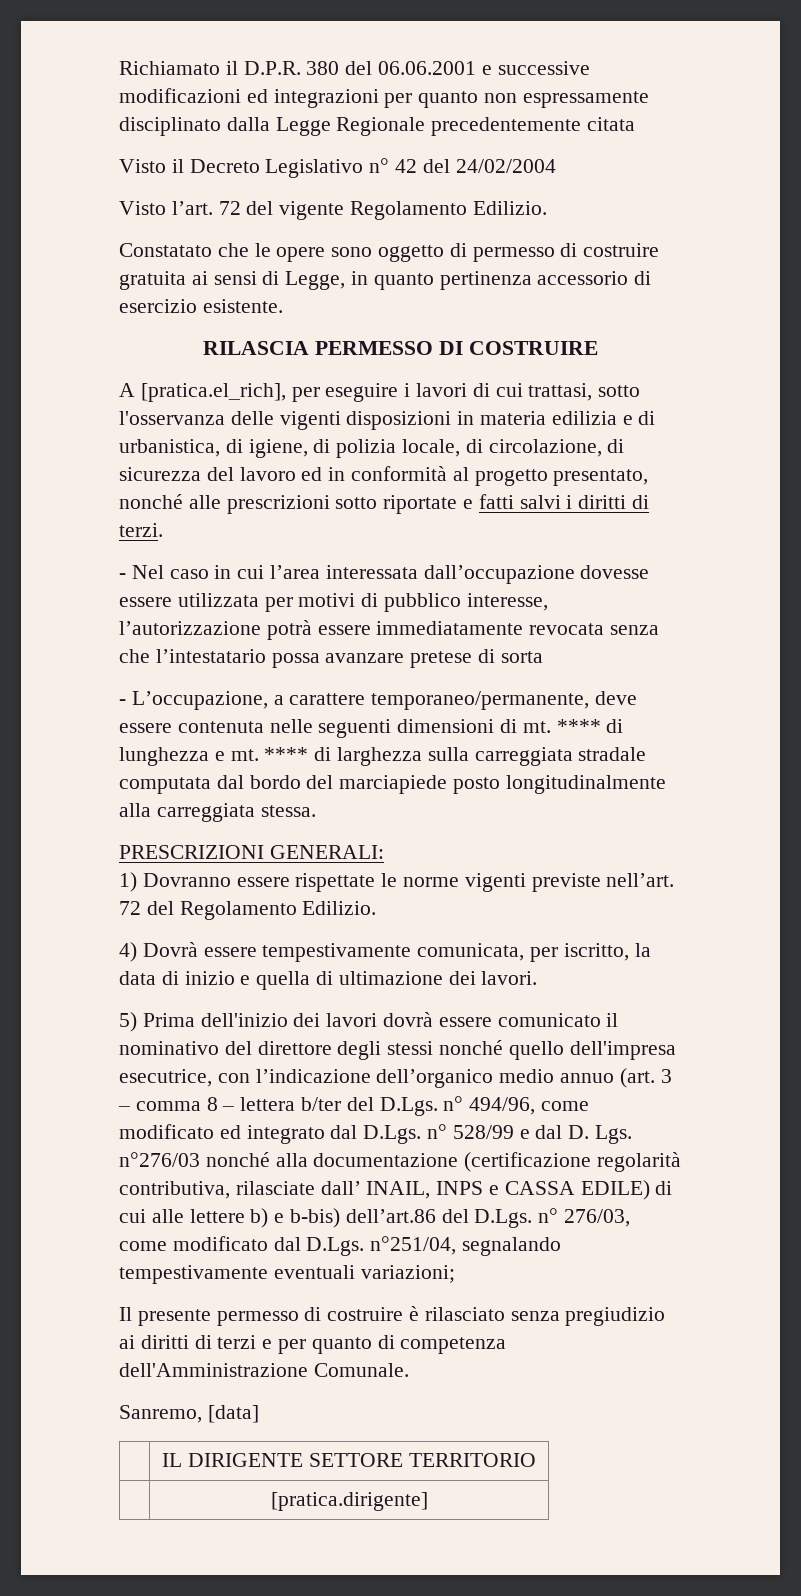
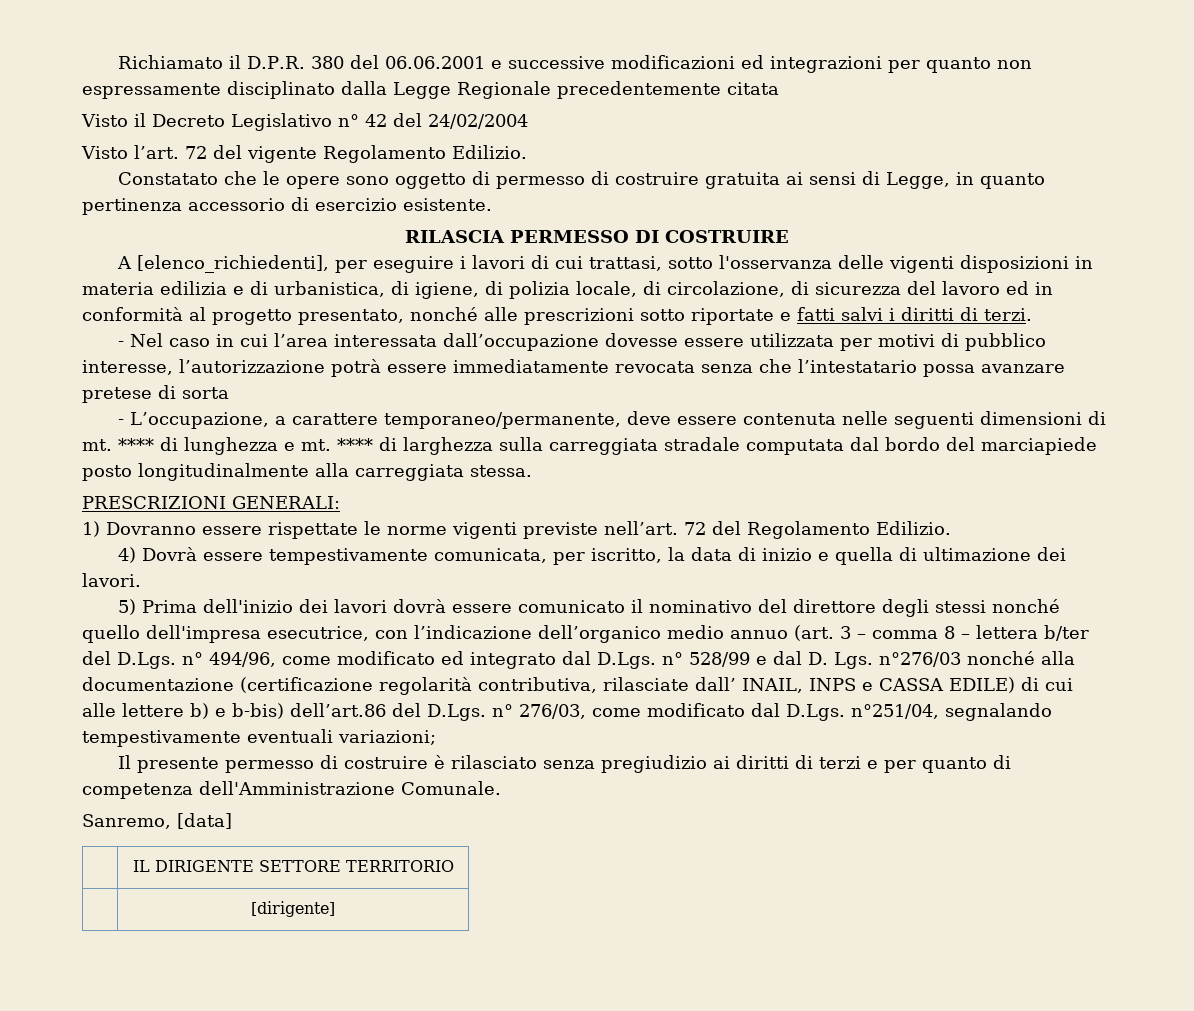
[140,383,286,402] [pratica.el_rich], -> [137,255,330,273] [elenco_richiedenti],
[270,1492,428,1511] [pratica.dirigente] -> [251,901,335,917] [dirigente]

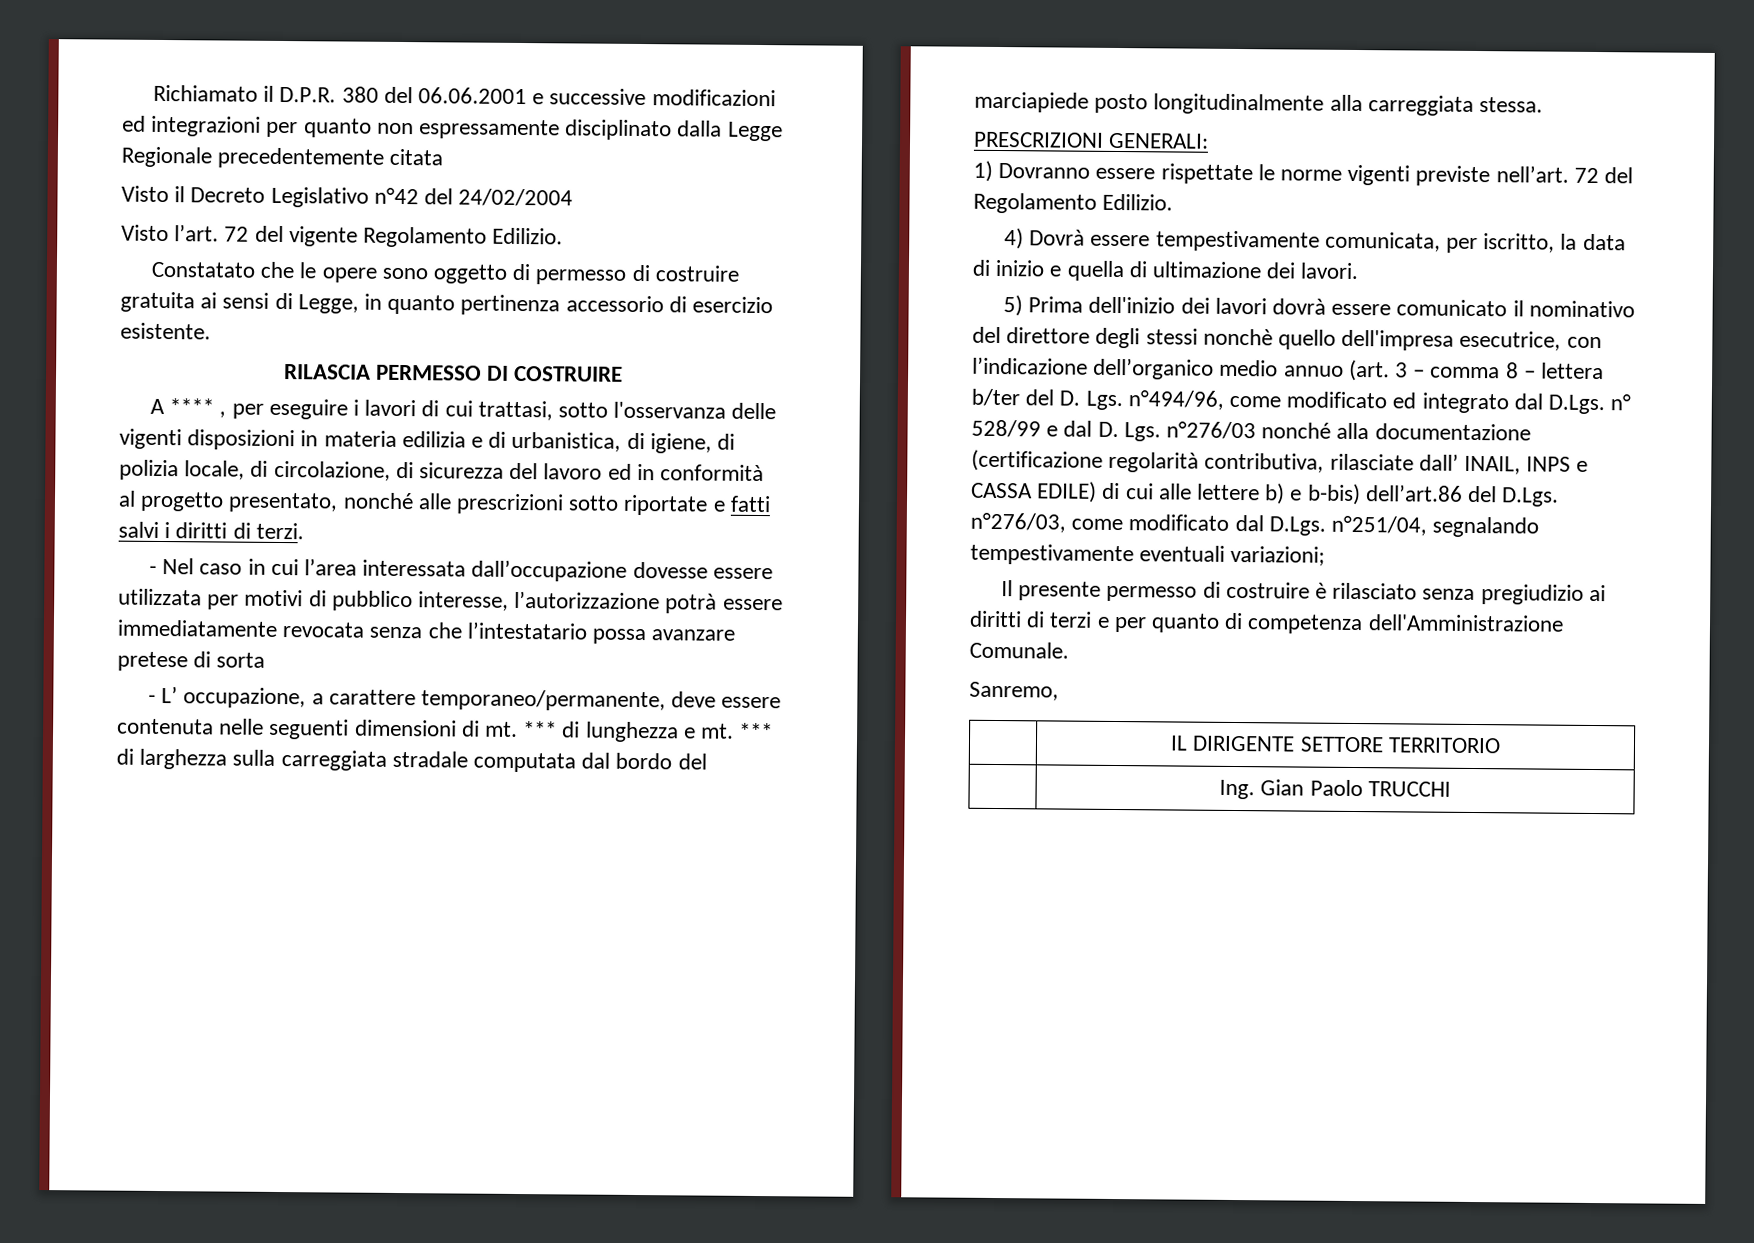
[338,114,387,127] n° 42 -> [373,187,419,205] n°42
[137,255,330,273] [elenco_richiedenti], -> [169,398,227,418] **** ,
[130,412,270,429] L’occupazione, -> [161,686,307,709] L’ occupazione,
[118,438,154,451] **** -> [523,721,558,738] ***
[337,438,373,451] **** -> [739,722,774,740] ***
[992,599,1061,613] nonché -> [1202,328,1273,346] nonchè
[117,652,276,669] D.Lgs. n° 494/96, -> [1059,390,1224,411] D. Lgs. n°494/96,
[492,704,586,719] n° 276/03, -> [970,512,1066,533] n°276/03,
[177,813,232,829] [data] -> (1059, 691) none
[251,901,335,917] [dirigente] -> [1219,779,1451,800] Ing. Gian Paolo TRUCCHI

